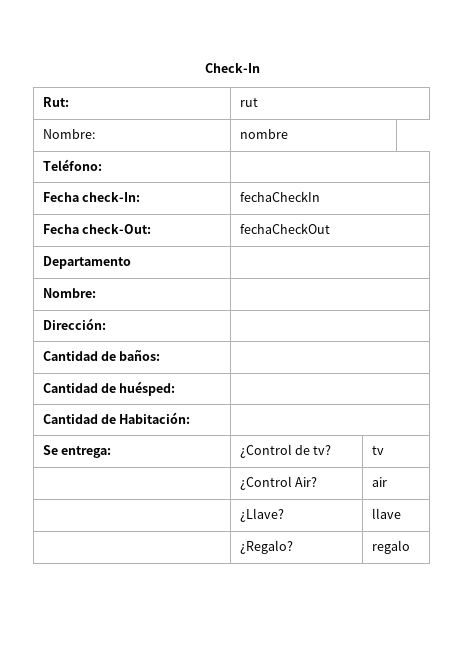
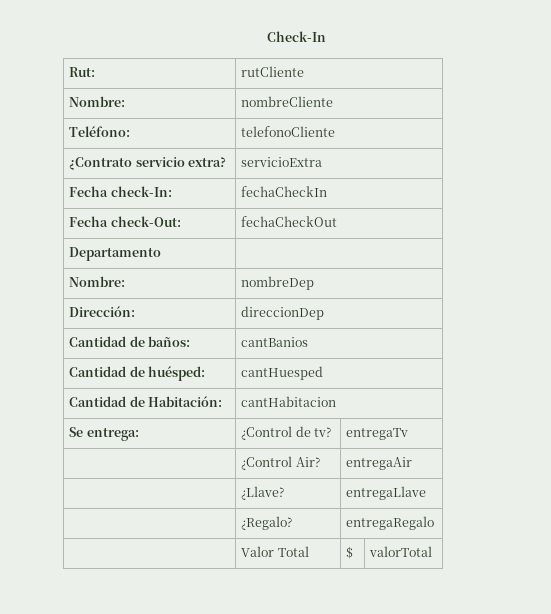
[239,98,258,107] [42,129,95,139] [239,129,288,139] rut // Nombre: | nombre -> [241,66,305,77] [69,96,126,107] [241,96,334,107] rutCliente // Nombre: | nombreCliente
(102, 165) none -> [241,126,336,137] [69,157,227,170] [241,157,323,167] telefonoCliente // ¿Contrato servicio extra? | servicioExtra
(96, 293) none -> [241,276,315,290] nombreDep
(106, 324) none -> [241,306,325,320] direccionDep
(161, 355) none -> [241,337,309,347] cantBanios
(176, 388) none -> [241,366,324,380] cantHuesped
(191, 418) none -> [241,396,337,407] cantHabitacion
[371,446,384,455] tv -> [346,428,409,440] entregaTv
[371,477,387,487] air -> [346,457,413,470] entregaAir
[371,508,401,519] llave -> [346,486,427,500] entregaLlave
[371,540,410,554] regalo -> [346,516,435,530] [241,546,309,557] [346,546,354,559] [369,546,433,557] entregaRegalo // | Valor Total | $ | valorTotal

